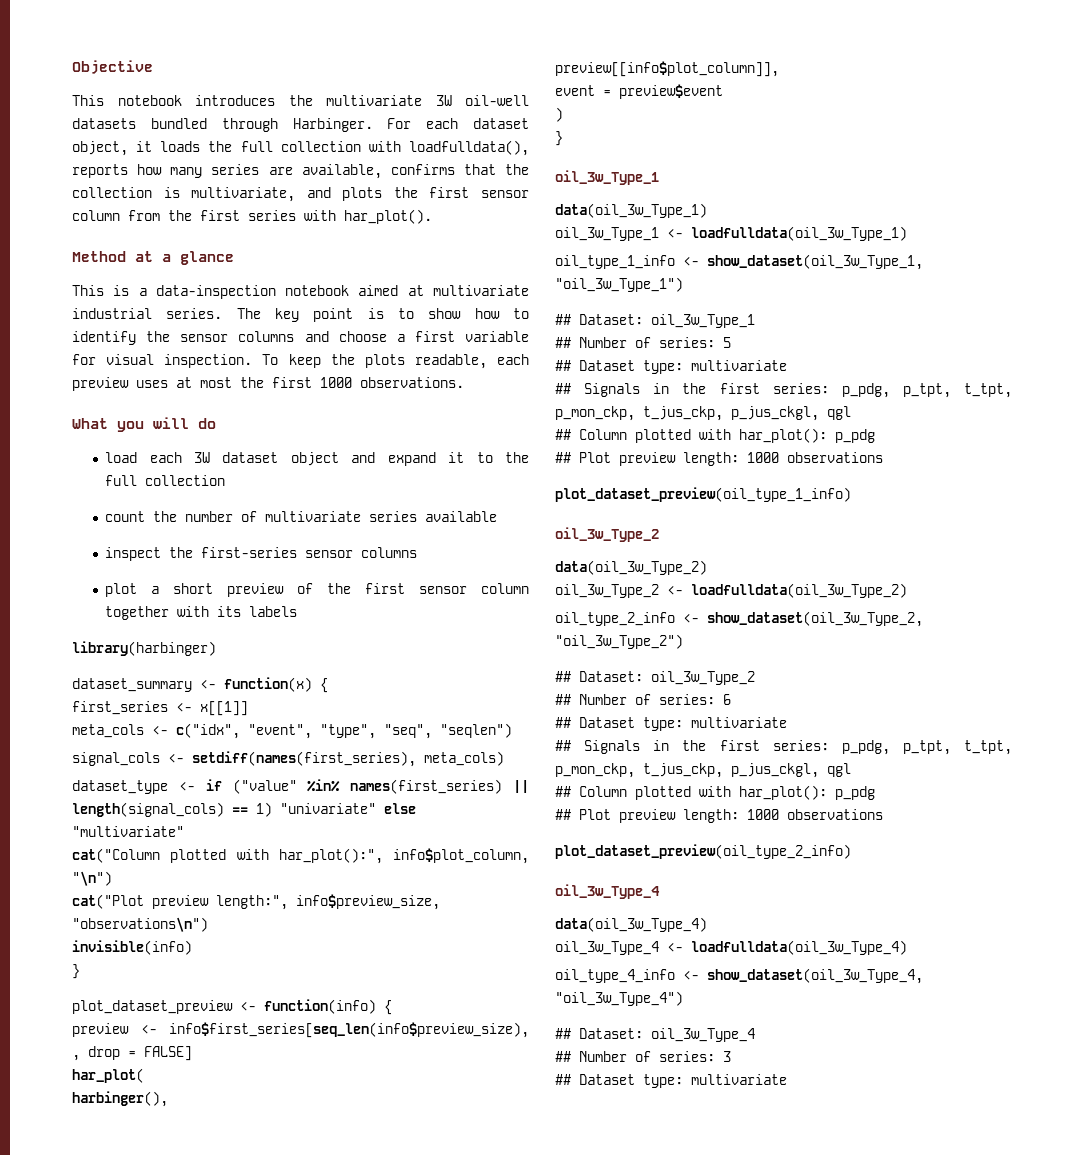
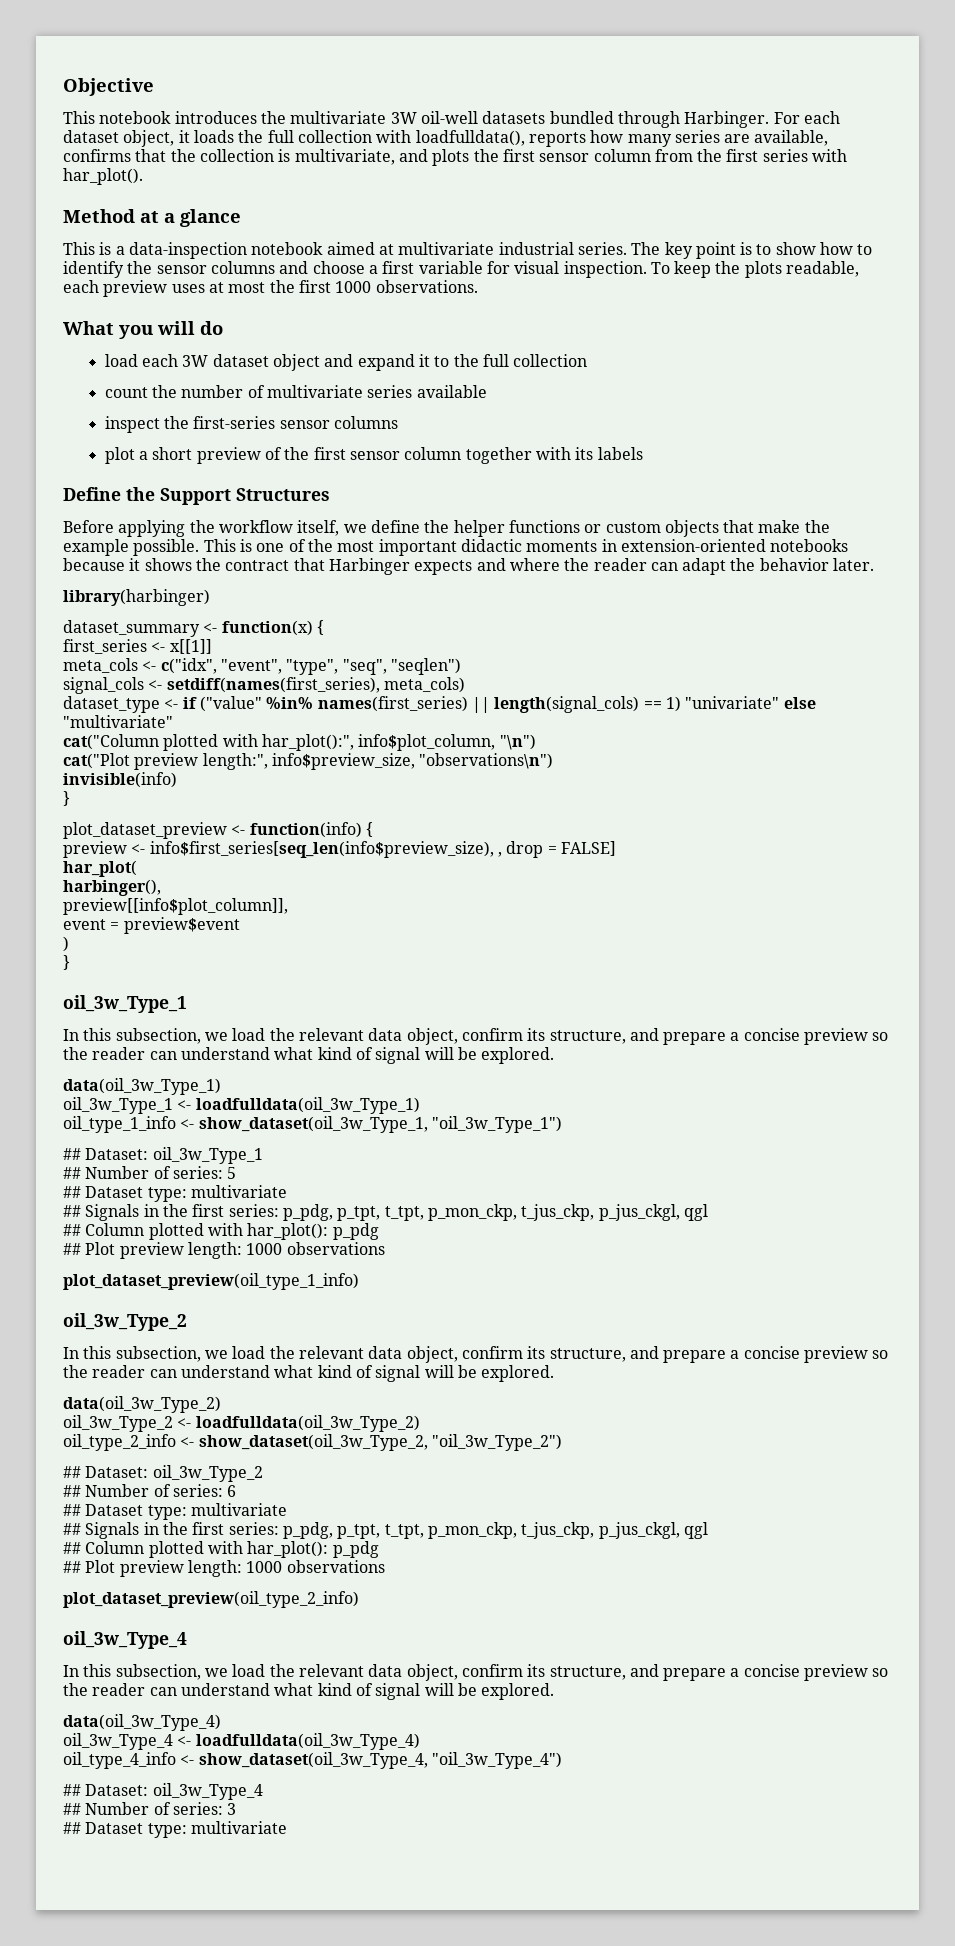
(298, 611) none -> [63,487,330,505] [63,520,830,537] [63,539,849,556] [63,558,875,575] // Define the Support Structures // Before applying the workflow itself, we define the helper functions or custom objects that make the example possible. This is one of the most important didactic moments in extension-oriented notebooks because it shows the contract that Harbinger expects and where the reader can adapt the behavior later.
(659, 177) none -> [63,1028,889,1045] [63,1047,555,1064] // In this subsection, we load the relevant data object, confirm its structure, and prepare a concise preview so the reader can understand what kind of signal will be explored.
(659, 534) none -> [63,1346,889,1363] [63,1365,555,1382] // In this subsection, we load the relevant data object, confirm its structure, and prepare a concise preview so the reader can understand what kind of signal will be explored.
(660, 891) none -> [63,1664,889,1681] [63,1683,555,1700] // In this subsection, we load the relevant data object, confirm its structure, and prepare a concise preview so the reader can understand what kind of signal will be explored.

